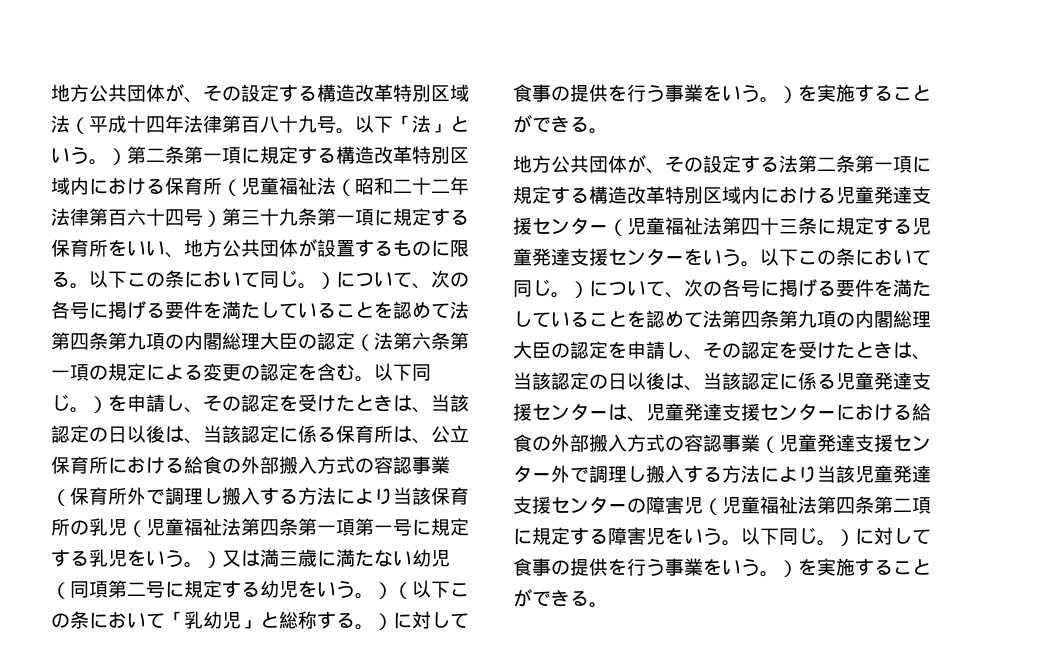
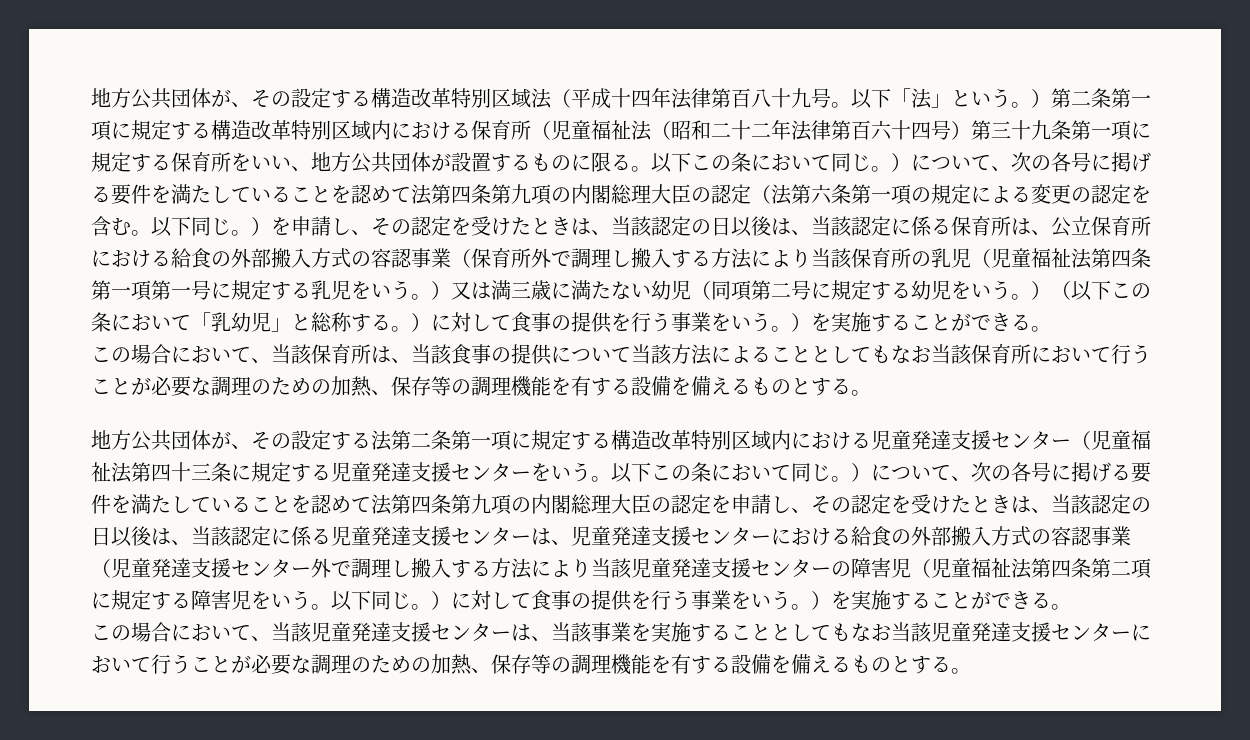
(608, 131) none -> [91,344,1151,365] [91,376,871,397] // この場合において、当該保育所は、当該食事の提供について当該方法によることとしてもなお当該保育所において行うことが必要な調理のための加熱、保存等の調理機能を有する設備を備えるものとする。
(608, 605) none -> [91,622,1151,643] [91,654,971,675] // この場合において、当該児童発達支援センターは、当該事業を実施することとしてもなお当該児童発達支援センターにおいて行うことが必要な調理のための加熱、保存等の調理機能を有する設備を備えるものとする。

